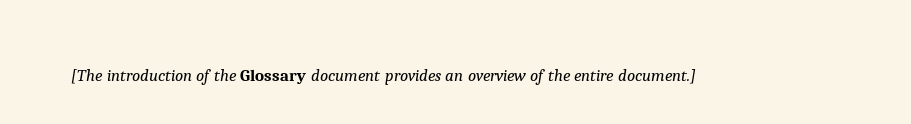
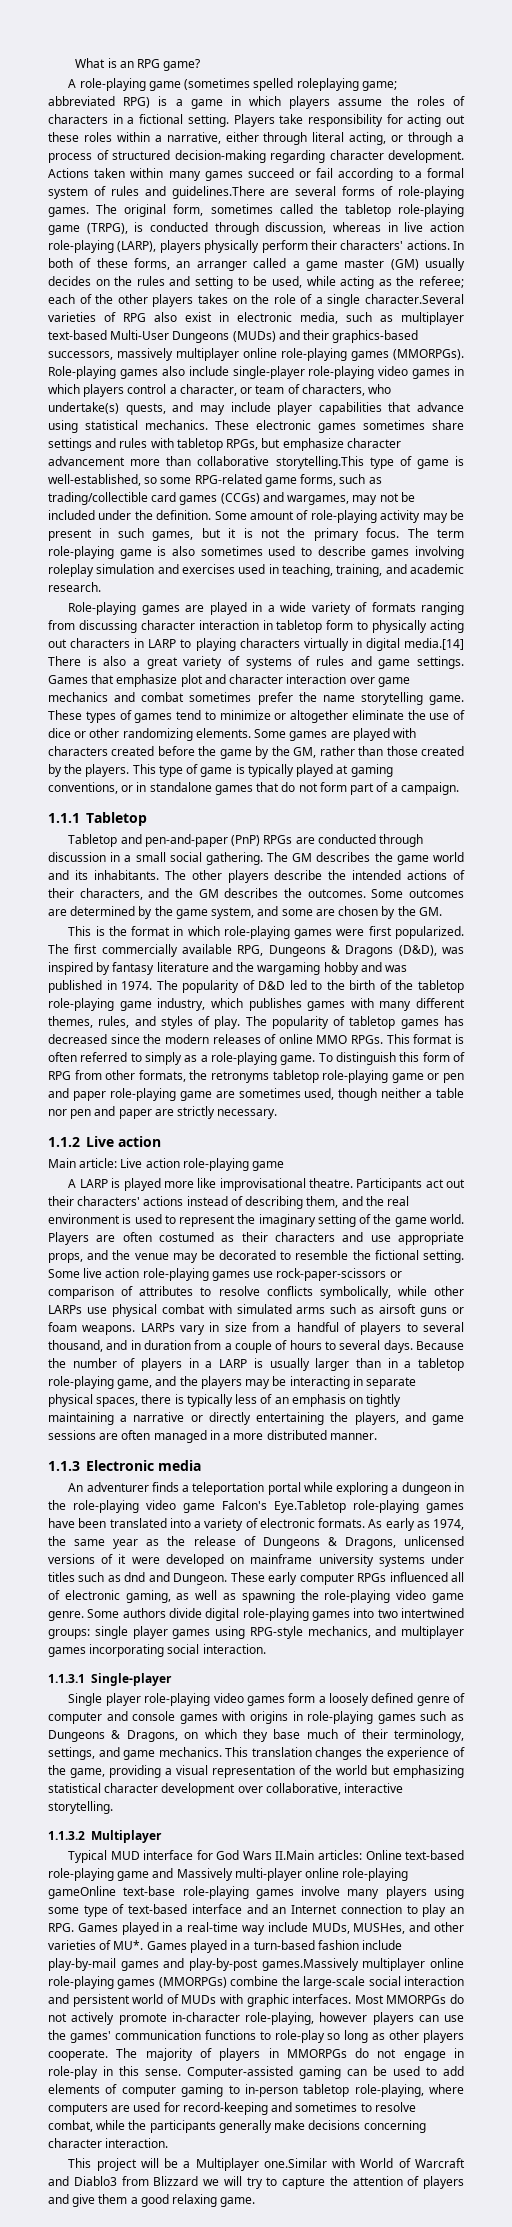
[71,69,697,85] [The introduction of the Glossary document provides an overview of the entire document.] -> [75,58,201,71] [68,78,397,91] [48,96,466,109] [48,114,465,127] [48,132,464,145] [48,150,464,163] [48,168,465,181] [48,186,464,199] [48,204,464,217] [48,222,464,235] [48,240,464,253] [48,258,466,271] [48,276,465,289] [48,294,464,307] [48,312,464,325] [48,330,419,343] [48,348,464,361] [48,366,464,379] [48,384,392,397] [48,402,464,415] [48,420,464,433] [48,438,401,451] [48,456,464,469] [48,474,382,487] [48,492,415,505] [48,510,464,523] [48,528,464,541] [48,546,464,559] [48,564,464,577] [48,582,101,592] [68,602,465,615] [48,620,465,633] [48,638,464,651] [48,656,465,669] [48,674,410,687] [48,692,464,705] [48,710,465,723] [48,728,417,741] [48,746,464,759] [48,764,393,777] [48,782,459,795] [48,812,147,826] [68,834,424,847] [48,852,464,865] [48,870,465,883] [48,888,464,900] [48,906,442,919] [68,926,465,939] [48,944,464,957] [48,962,408,975] [48,980,465,993] [48,998,465,1011] [48,1016,464,1029] [48,1034,464,1044] [48,1052,465,1065] [48,1070,465,1083] [48,1088,464,1101] [48,1106,278,1119] [48,1136,161,1147] [48,1158,285,1171] [68,1178,465,1191] [48,1196,410,1209] [48,1214,464,1227] [48,1232,464,1245] [48,1250,464,1263] [48,1268,402,1281] [48,1286,464,1299] [48,1304,464,1317] [48,1322,464,1335] [48,1340,464,1353] [48,1358,464,1371] [48,1376,417,1389] [48,1394,402,1407] [48,1412,464,1425] [48,1430,377,1443] [48,1460,201,1471] [68,1482,465,1495] [48,1500,464,1513] [48,1518,464,1531] [48,1536,464,1549] [48,1554,464,1567] [48,1572,464,1585] [48,1590,465,1603] [48,1608,464,1621] [48,1626,464,1639] [48,1644,266,1657] [48,1673,172,1686] [68,1693,465,1706] [48,1711,465,1724] [48,1729,464,1742] [48,1747,465,1760] [48,1765,464,1778] [48,1783,404,1796] [48,1801,113,1814] [48,1830,162,1843] [68,1850,464,1863] [48,1868,409,1881] [48,1886,464,1899] [48,1904,465,1917] [48,1922,464,1935] [48,1940,403,1953] [48,1958,464,1971] [48,1976,464,1989] [48,1994,464,2007] [48,2012,464,2025] [48,2030,464,2043] [48,2048,465,2061] [48,2066,464,2079] [48,2084,464,2097] [48,2102,416,2115] [48,2120,426,2133] [48,2138,169,2148] [68,2158,466,2171] [48,2176,464,2189] [48,2194,256,2207] What is an RPG game? // A role-playing game (sometimes spelled roleplaying game; abbreviated RPG) is a game in which players assume the roles of characters in a fictional setting. Players take responsibility for acting out these roles within a narrative, either through literal acting, or through a process of structured decision-making regarding character development. Actions taken within many games succeed or fail according to a formal system of rules and guidelines.There are several forms of role-playing games. The original form, sometimes called the tabletop role-playing game (TRPG), is conducted through discussion, whereas in live action role-playing (LARP), players physically perform their characters' actions. In both of these forms, an arranger called a game master (GM) usually decides on the rules and setting to be used, while acting as the referee; each of the other players takes on the role of a single character.Several varieties of RPG also exist in electronic media, such as multiplayer text-based Multi-User Dungeons (MUDs) and their graphics-based successors, massively multiplayer online role-playing games (MMORPGs). Role-playing games also include single-player role-playing video games in which players control a character, or team of characters, who undertake(s) quests, and may include player capabilities that advance using statistical mechanics. These electronic games sometimes share settings and rules with tabletop RPGs, but emphasize character advancement more than collaborative storytelling.This type of game is well-established, so some RPG-related game forms, such as trading/collectible card games (CCGs) and wargames, may not be included under the definition. Some amount of role-playing activity may be present in such games, but it is not the primary focus. The term role-playing game is also sometimes used to describe games involving roleplay simulation and exercises used in teaching, training, and academic research. // Role-playing games are played in a wide variety of formats ranging from discussing character interaction in tabletop form to physically acting out characters in LARP to playing characters virtually in digital media.[14] There is also a great variety of systems of rules and game settings. Games that emphasize plot and character interaction over game mechanics and combat sometimes prefer the name storytelling game. These types of games tend to minimize or altogether eliminate the use of dice or other randomizing elements. Some games are played with characters created before the game by the GM, rather than those created by the players. This type of game is typically played at gaming conventions, or in standalone games that do not form part of a campaign. // 1.1.1 Tabletop // Tabletop and pen-and-paper (PnP) RPGs are conducted through discussion in a small social gathering. The GM describes the game world and its inhabitants. The other players describe the intended actions of their characters, and the GM describes the outcomes. Some outcomes are determined by the game system, and some are chosen by the GM. // This is the format in which role-playing games were first popularized. The first commercially available RPG, Dungeons & Dragons (D&D), was inspired by fantasy literature and the wargaming hobby and was published in 1974. The popularity of D&D led to the birth of the tabletop role-playing game industry, which publishes games with many different themes, rules, and styles of play. The popularity of tabletop games has decreased since the modern releases of online MMO RPGs. This format is often referred to simply as a role-playing game. To distinguish this form of RPG from other formats, the retronyms tabletop role-playing game or pen and paper role-playing game are sometimes used, though neither a table nor pen and paper are strictly necessary. // 1.1.2 Live action // Main article: Live action role-playing game // A LARP is played more like improvisational theatre. Participants act out their characters' actions instead of describing them, and the real environment is used to represent the imaginary setting of the game world. Players are often costumed as their characters and use appropriate props, and the venue may be decorated to resemble the fictional setting. Some live action role-playing games use rock-paper-scissors or comparison of attributes to resolve conflicts symbolically, while other LARPs use physical combat with simulated arms such as airsoft guns or foam weapons. LARPs vary in size from a handful of players to several thousand, and in duration from a couple of hours to several days. Because the number of players in a LARP is usually larger than in a tabletop role-playing game, and the players may be interacting in separate physical spaces, there is typically less of an emphasis on tightly maintaining a narrative or directly entertaining the players, and game sessions are often managed in a more distributed manner. // 1.1.3 Electronic media // An adventurer finds a teleportation portal while exploring a dungeon in the role-playing video game Falcon's Eye.Tabletop role-playing games have been translated into a variety of electronic formats. As early as 1974, the same year as the release of Dungeons & Dragons, unlicensed versions of it were developed on mainframe university systems under titles such as dnd and Dungeon. These early computer RPGs influenced all of electronic gaming, as well as spawning the role-playing video game genre. Some authors divide digital role-playing games into two intertwined groups: single player games using RPG-style mechanics, and multiplayer games incorporating social interaction. // 1.1.3.1 Single-player // Single player role-playing video games form a loosely defined genre of computer and console games with origins in role-playing games such as Dungeons & Dragons, on which they base much of their terminology, settings, and game mechanics. This translation changes the experience of the game, providing a visual representation of the world but emphasizing statistical character development over collaborative, interactive storytelling. // 1.1.3.2 Multiplayer // Typical MUD interface for God Wars II.Main articles: Online text-based role-playing game and Massively multi-player online role-playing gameOnline text-base role-playing games involve many players using some type of text-based interface and an Internet connection to play an RPG. Games played in a real-time way include MUDs, MUSHes, and other varieties of MU*. Games played in a turn-based fashion include play-by-mail games and play-by-post games.Massively multiplayer online role-playing games (MMORPGs) combine the large-scale social interaction and persistent world of MUDs with graphic interfaces. Most MMORPGs do not actively promote in-character role-playing, however players can use the games' communication functions to role-play so long as other players cooperate. The majority of players in MMORPGs do not engage in role-play in this sense. Computer-assisted gaming can be used to add elements of computer gaming to in-person tabletop role-playing, where computers are used for record-keeping and sometimes to resolve combat, while the participants generally make decisions concerning character interaction. // This project will be a Multiplayer one.Similar with World of Warcraft and Diablo3 from Blizzard we will try to capture the attention of players and give them a good relaxing game.

